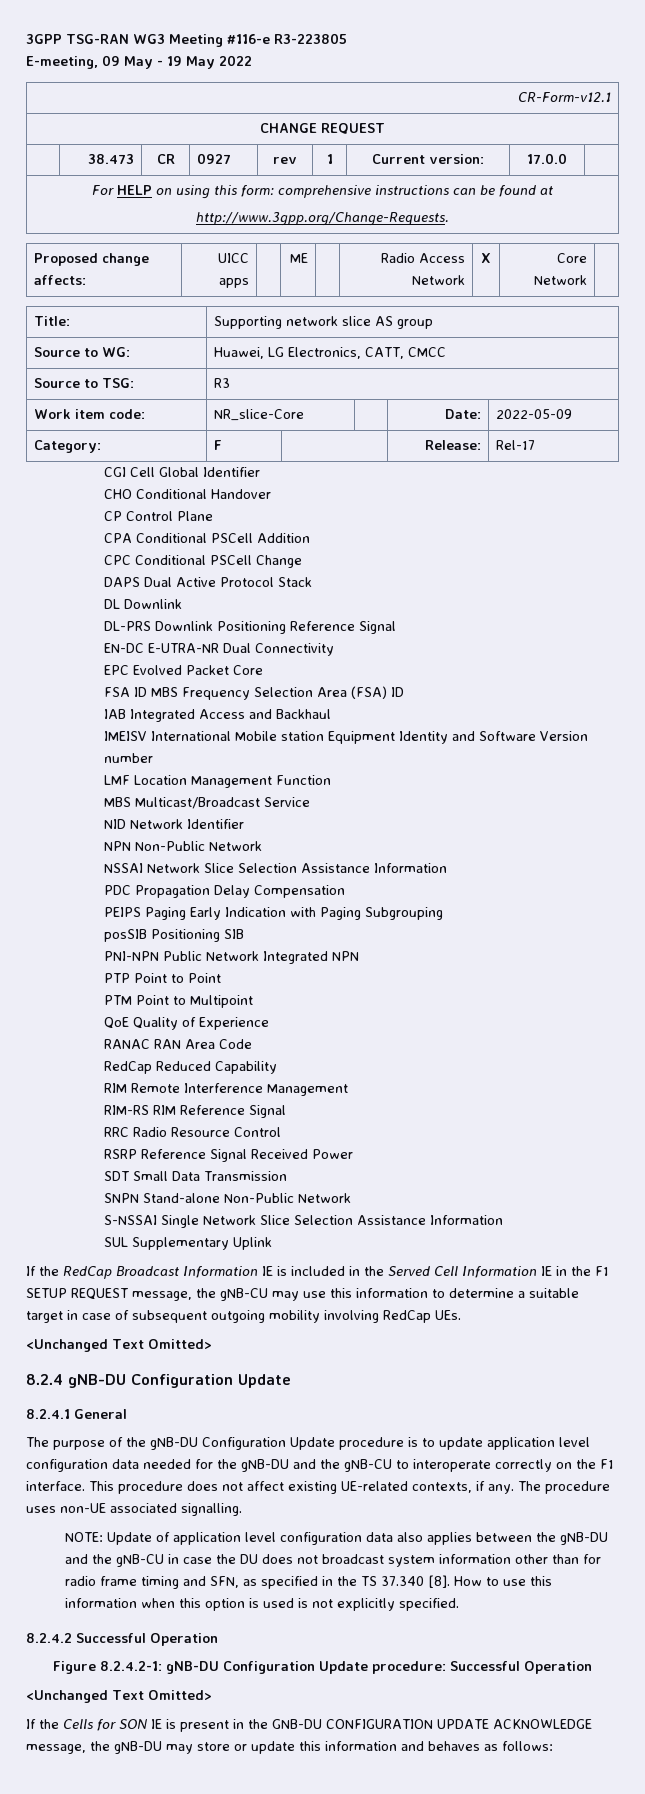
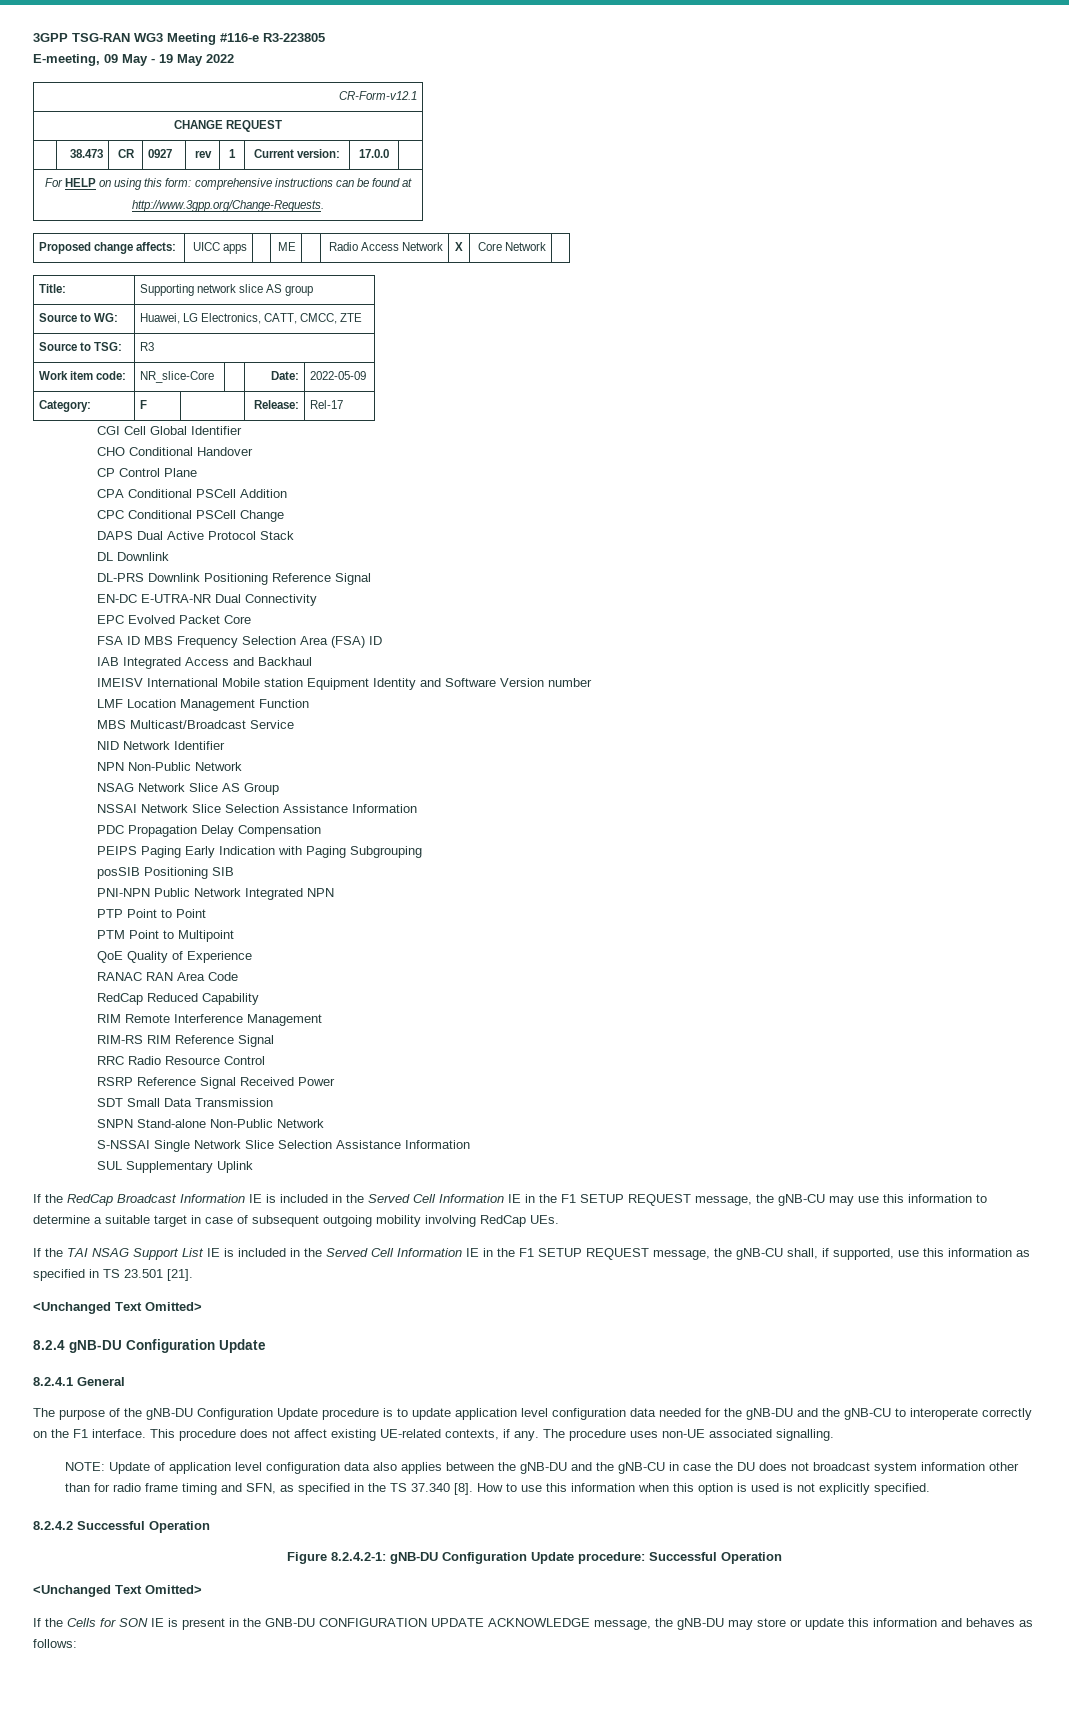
[408,347,447,357] CMCC -> [300,313,363,324] CMCC, ZTE
(263, 846) none -> [97,783,280,795] // NSAG Network Slice AS Group
(461, 1315) none -> [33,1248,1030,1260] [33,1269,193,1281] // If the TAI NSAG Support List IE is included in the Served Cell Information IE in the F1 SETUP REQUEST message, the gNB-CU shall, if supported, use this information as specified in TS 23.501 [21].

